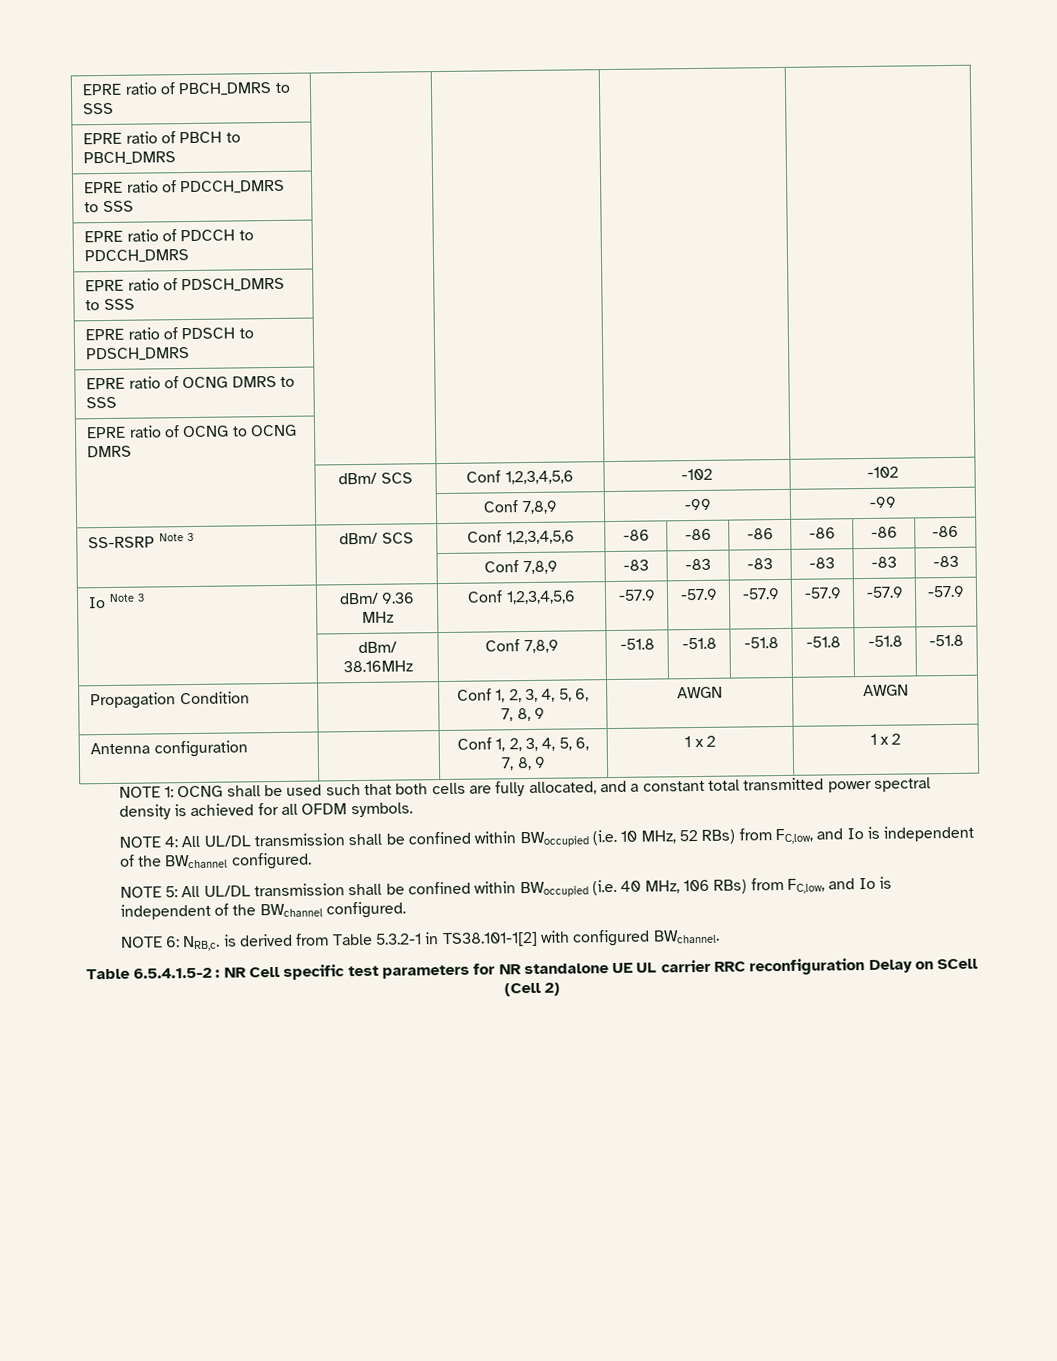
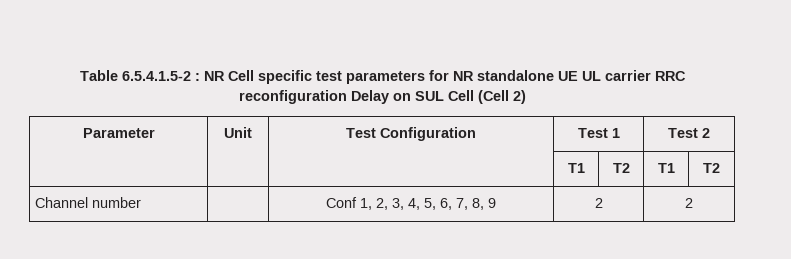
[82,82,291,97] [83,102,115,115] [83,131,241,145] [83,151,177,166] [84,179,286,195] [84,200,134,213] [84,229,254,243] [84,248,191,264] [85,277,286,293] [85,298,135,311] [85,327,254,341] [86,346,191,362] [86,375,296,390] [86,396,118,409] [86,424,298,439] [87,445,133,458] [338,472,413,485] [466,470,574,485] [681,468,713,481] [866,466,899,478] [483,500,558,515] [683,498,711,511] [869,496,896,508] [88,532,195,549] [339,532,414,545] [467,530,575,545] [622,529,650,541] [684,528,712,541] [746,528,774,540] [808,527,836,539] [870,526,898,538] [932,525,959,538] [484,560,558,575] [623,559,649,571] [685,558,711,571] [747,558,773,570] [809,557,835,569] [871,556,897,568] [932,555,959,568] [88,593,146,609] [338,592,416,605] [361,611,394,623] [467,590,576,605] [617,589,656,601] [679,588,718,601] [741,588,780,600] [803,587,842,599] [865,586,904,598] [927,585,965,598] [358,641,397,654] [342,660,413,673] [485,639,559,654] [619,638,655,650] [681,637,717,650] [743,637,779,649] [805,636,841,648] [867,635,903,647] [929,634,964,647] [90,691,250,710] [457,688,589,703] [501,707,545,722] [677,686,723,699] [862,684,909,697] [90,740,248,758] [457,737,589,752] [501,756,546,771] [684,735,716,748] [869,733,902,745] [118,777,931,798] [118,802,413,820] [118,825,975,848] [119,852,312,870] [119,876,892,898] [119,901,407,920] [120,929,720,952] EPRE ratio of PBCH_DMRS to SSS | | | | // EPRE ratio of PBCH to PBCH_DMRS | | | | // EPRE ratio of PDCCH_DMRS to SSS | | | | // EPRE ratio of PDCCH to PDCCH_DMRS | | | | // EPRE ratio of PDSCH_DMRS to SSS | | | | // EPRE ratio of PDSCH to PDSCH_DMRS | | | | // EPRE ratio of OCNG DMRS to SSS | | | | // EPRE ratio of OCNG to OCNG DMRS | | | | // | dBm/ SCS | Conf 1,2,3,4,5,6 | -102 | -102 // | | Conf 7,8,9 | -99 | -99 // SS-RSRP Note 3 | dBm/ SCS | Conf 1,2,3,4,5,6 | -86 | -86 | -86 | -86 | -86 | -86 // | | Conf 7,8,9 | -83 | -83 | -83 | -83 | -83 | -83 // Io Note 3 | dBm/ 9.36 MHz | Conf 1,2,3,4,5,6 | -57.9 | -57.9 | -57.9 | -57.9 | -57.9 | -57.9 // | dBm/ 38.16MHz | Conf 7,8,9 | -51.8 | -51.8 | -51.8 | -51.8 | -51.8 | -51.8 // Propagation Condition | | Conf 1, 2, 3, 4, 5, 6, 7, 8, 9 | AWGN | AWGN // Antenna configuration | | Conf 1, 2, 3, 4, 5, 6, 7, 8, 9 | 1 x 2 | 1 x 2 // NOTE 1: OCNG shall be used such that both cells are fully allocated, and a constant total transmitted power spectral density is achieved for all OFDM symbols. // NOTE 4: All UL/DL transmission shall be confined within BWoccupied (i.e. 10 MHz, 52 RBs) from FC,low, and Io is independent of the BWchannel configured. // NOTE 5: All UL/DL transmission shall be confined within BWoccupied (i.e. 40 MHz, 106 RBs) from FC,low, and Io is independent of the BWchannel configured. // NOTE 6: NRB,c. is derived from Table 5.3.2-1 in TS38.101-1[2] with configured BWchannel. // -> (79, 75) none
[937,958,979,970] SCell -> [414,90,474,101] SUL Cell
(561, 989) none -> [82,128,155,138] [224,127,252,138] [346,127,476,141] [577,128,620,138] [668,128,710,138] [567,163,585,173] [612,163,630,173] [657,163,675,173] [703,163,720,173] [35,197,142,208] [326,197,496,210] [594,198,603,208] [685,198,693,208] // Parameter | Unit | Test Configuration | Test 1 | Test 2 // | | | T1 | T2 | T1 | T2 // Channel number | | Conf 1, 2, 3, 4, 5, 6, 7, 8, 9 | 2 | 2

